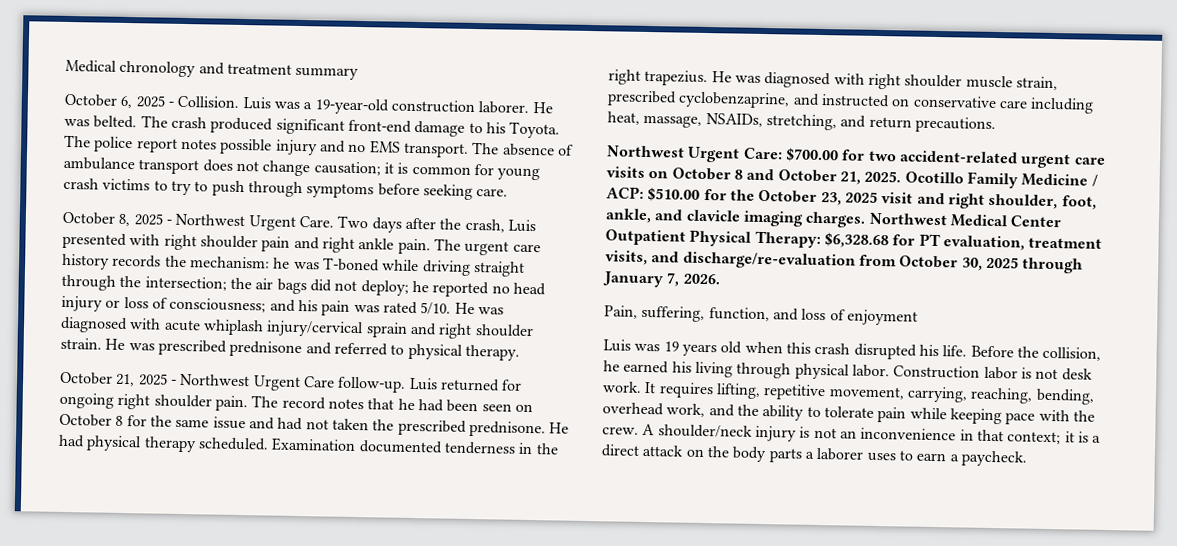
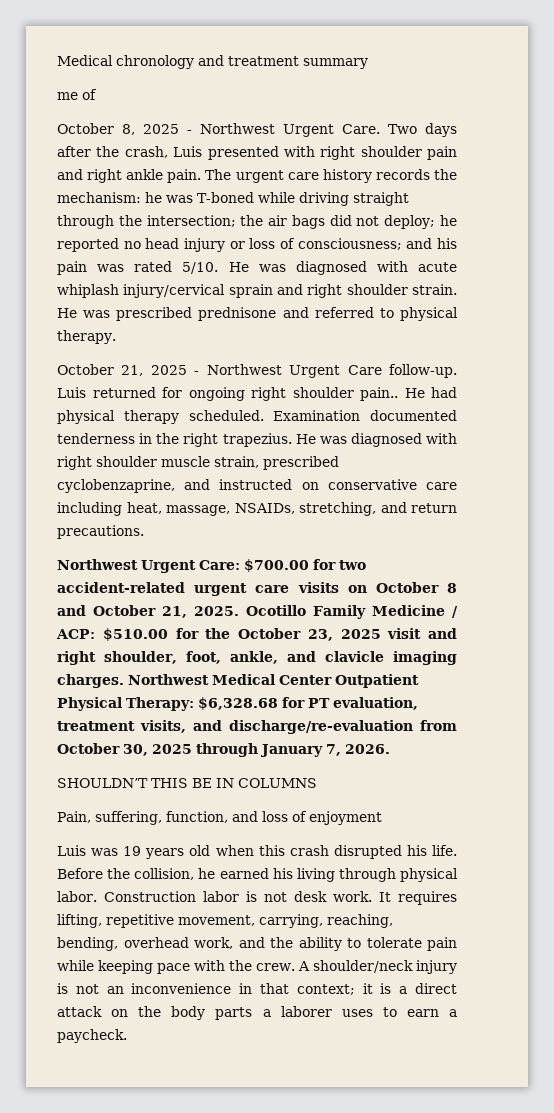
[64,93,553,115] [64,115,561,139] [64,134,574,158] [63,156,541,181] [63,177,509,200] October 6, 2025 - Collision. Luis was a 19-year-old construction laborer. He was belted. The crash produced significant front-end damage to his Toyota. The police report notes possible injury and no EMS transport. The absence of ambulance transport does not change causation; it is common for young crash victims to try to push through symptoms before seeking care. -> [57,89,97,100] me of
[214,395,533,413] [59,413,546,438] pain. The record notes that he had been seen on October 8 for the same issue and had not taken the prescribed prednisone. -> [360,387,398,401] pain..
(720, 279) none -> [57,778,317,788] // SHOULDN’T THIS BE IN COLUMNS

